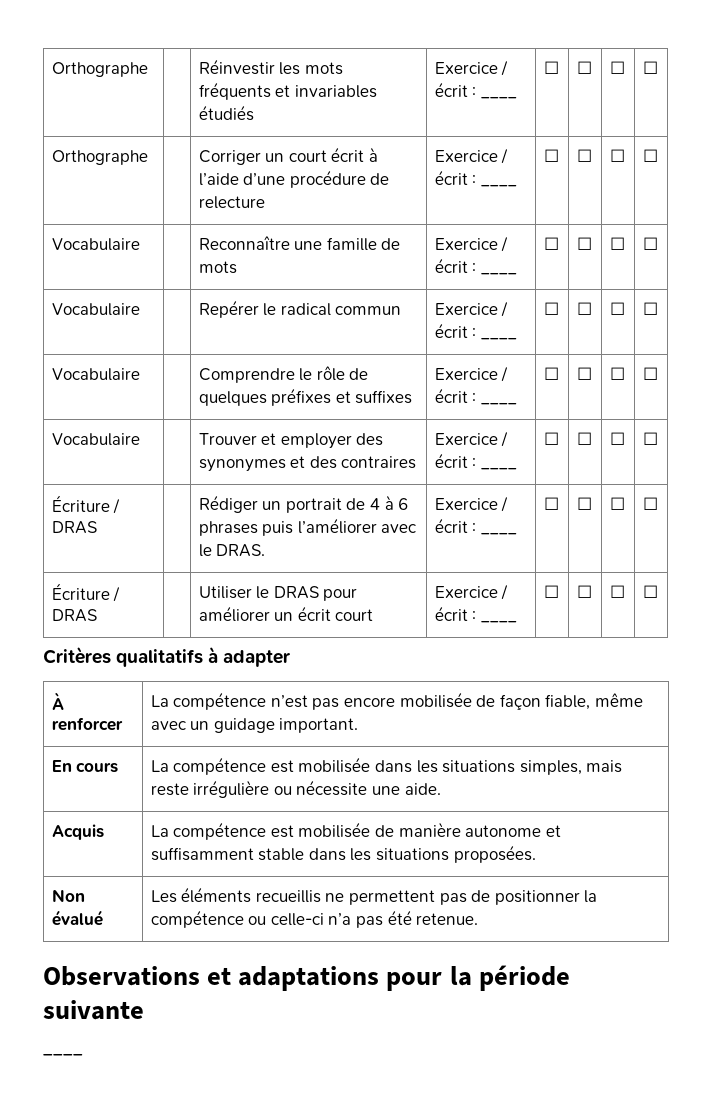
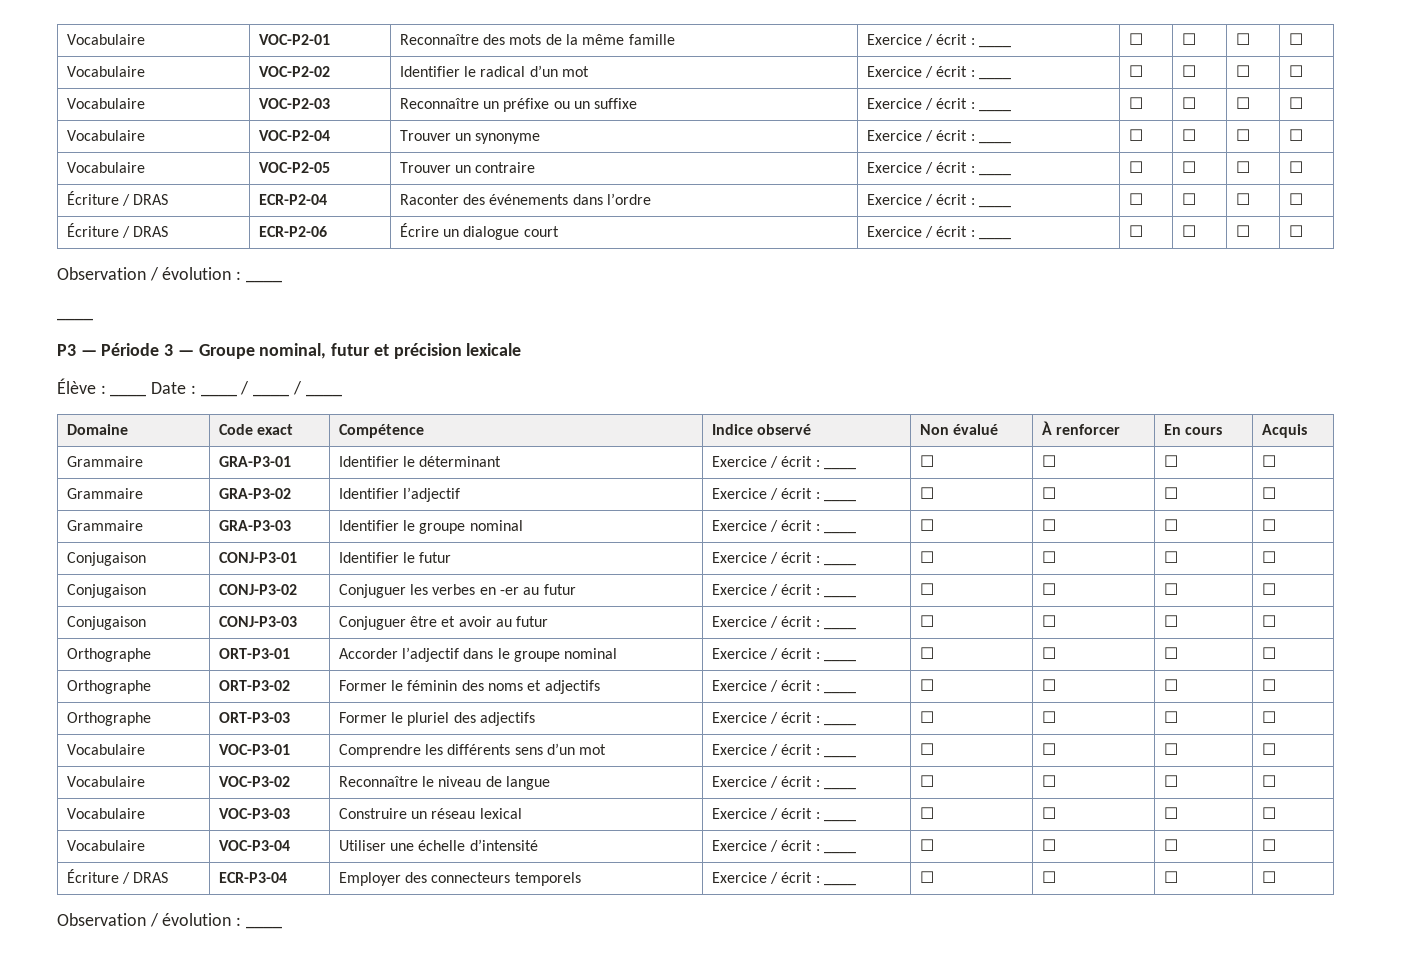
[51,62,148,77] [198,59,343,75] [198,82,377,100] [198,105,254,121] [434,60,509,76] [434,82,477,97] [480,97,517,99] [543,61,559,74] [576,61,592,74] [609,61,625,74] [642,61,658,74] [51,150,148,165] [198,147,378,165] [198,170,390,188] [198,196,265,209] Orthographe | | Réinvestir les mots fréquents et invariables étudiés | Exercice / écrit : ____ | ☐ | ☐ | ☐ | ☐ // Orthographe | | Corriger un court écrit à l’aide d’une procédure de relecture -> [66,34,145,45] [258,34,330,45] [399,34,675,45] Vocabulaire | VOC-P2-01 | Reconnaître des mots de la même famille
[198,236,401,251] [198,261,237,274] | Reconnaître une famille de mots -> [258,66,330,77] [399,65,590,77] VOC-P2-02 | Identifier le radical d’un mot
[198,300,402,318] | Repérer le radical commun -> [258,98,330,109] [399,98,638,112] VOC-P2-03 | Reconnaître un préfixe ou un suffixe
[198,366,369,383] [198,388,413,406] | Comprendre le rôle de quelques préfixes et suffixes -> [258,130,330,141] [399,130,541,144] VOC-P2-04 | Trouver un synonyme
[198,433,384,449] [198,456,417,472] | Trouver et employer des synonymes et des contraires -> [258,162,330,173] [399,162,536,173] VOC-P2-05 | Trouver un contraire
[198,495,409,513] [198,518,417,536] [198,544,266,557] | Rédiger un portrait de 4 à 6 phrases puis l’améliorer avec le DRAS. -> [258,194,327,205] [399,193,652,205] ECR-P2-04 | Raconter des événements dans l’ordre
[198,586,358,601] [198,606,331,622] | Utiliser le DRAS pour améliorer un écrit -> [258,226,327,237] [399,223,520,240] ECR-P2-06 | Écrire un dialogue
[43,646,291,667] [51,692,64,710] [51,717,123,731] [150,692,643,710] [150,718,359,733] [51,760,119,773] [150,757,623,775] [150,780,441,798] [51,824,104,840] [150,822,561,840] [150,845,536,863] [51,889,85,902] [51,910,103,926] [150,887,598,905] [150,910,479,928] [43,965,570,991] [43,1000,144,1020] Critères qualitatifs à adapter // À renforcer | La compétence n’est pas encore mobilisée de façon fiable, même avec un guidage important. // En cours | La compétence est mobilisée dans les situations simples, mais reste irrégulière ou nécessite une aide. // Acquis | La compétence est mobilisée de manière autonome et suffisamment stable dans les situations proposées. // Non évalué | Les éléments recueillis ne permettent pas de positionner la compétence ou celle-ci n’a pas été retenue. // Observations et adaptations pour la période suivante // -> [57,267,242,281] [245,280,282,283] [57,318,93,321] [57,343,522,359] [57,378,106,394] [110,394,147,397] [151,382,196,394] [200,381,342,397] [66,424,128,435] [218,424,294,435] [338,424,424,438] [711,424,812,435] [919,424,999,435] [1041,421,1121,435] [1163,424,1223,435] [1261,424,1307,438] [66,456,143,467] [218,456,291,467] [338,456,502,467] [711,456,820,468] [824,467,857,470] [919,455,934,467] [1041,455,1056,467] [1163,455,1178,467] [1261,455,1276,467] [66,488,143,499] [218,488,291,499] [338,487,461,502] [711,488,820,500] [824,499,857,502] [919,487,934,499] [1041,487,1056,499] [1163,487,1178,499] [1261,487,1276,499] [66,520,143,531] [218,520,291,531] [338,520,523,534] [711,520,820,532] [824,531,857,534] [919,519,934,531] [1041,519,1056,531] [1163,519,1178,531] [1261,519,1276,531] [66,552,146,566] [218,552,297,563] [338,552,452,563] [711,552,820,564] [824,563,857,566] [919,551,934,563] [1041,551,1056,563] [1163,551,1178,563] [1261,551,1276,563] [66,584,146,598] [218,584,297,595] [338,584,576,598] [711,584,820,596] [824,595,857,598] [919,583,934,595] [1041,583,1056,595] [1163,583,1178,595] [1261,583,1276,595] [66,616,146,630] [218,616,297,627] [338,616,549,630] [711,616,820,628] [824,627,857,630] [919,615,934,627] [1041,615,1056,627] [1163,615,1178,627] [1261,615,1276,627] [66,648,151,662] [218,648,290,659] [338,647,618,662] [711,648,820,660] [824,659,857,662] [919,647,934,659] [1041,647,1056,659] [1163,647,1178,659] [1261,647,1276,659] [66,680,151,694] [218,680,290,691] [338,680,600,694] [711,680,820,692] [824,691,857,694] [919,679,934,691] [1041,679,1056,691] [1163,679,1178,691] [1261,679,1276,691] [66,712,151,726] [218,712,290,723] [338,712,536,726] [711,712,820,724] [824,723,857,726] [919,711,934,723] [1041,711,1056,723] [1163,711,1178,723] [1261,711,1276,723] [66,744,145,755] [218,744,290,755] [338,743,607,758] [711,744,820,756] [824,755,857,758] [919,743,934,755] [1041,743,1056,755] [1163,743,1178,755] [1261,743,1276,755] [66,776,145,787] [218,776,290,787] [338,776,551,790] [711,776,820,788] [824,787,857,790] [919,775,934,787] [1041,775,1056,787] [1163,775,1178,787] [1261,775,1276,787] [66,808,145,819] [218,808,290,819] [338,808,522,819] [711,808,820,820] [824,819,857,822] [919,807,934,819] [1041,807,1056,819] [1163,807,1178,819] [1261,807,1276,819] [66,840,145,851] [218,840,290,851] [338,839,538,851] [711,840,820,852] [824,851,857,854] [919,839,934,851] [1041,839,1056,851] [1163,839,1178,851] [1261,839,1276,851] [66,869,169,884] [218,872,287,883] [338,872,581,886] [711,872,820,884] [824,883,857,886] [919,871,934,883] [1041,871,1056,883] [1163,871,1178,883] [1261,871,1276,883] [57,913,242,927] Observation / évolution : ____ // ____ // P3 — Période 3 — Groupe nominal, futur et précision lexicale // Élève : ____ Date : ____ / ____ / ____ // Domaine | Code exact | Compétence | Indice observé | Non évalué | À renforcer | En cours | Acquis // Grammaire | GRA-P3-01 | Identifier le déterminant | Exercice / écrit : ____ | ☐ | ☐ | ☐ | ☐ // Grammaire | GRA-P3-02 | Identifier l’adjectif | Exercice / écrit : ____ | ☐ | ☐ | ☐ | ☐ // Grammaire | GRA-P3-03 | Identifier le groupe nominal | Exercice / écrit : ____ | ☐ | ☐ | ☐ | ☐ // Conjugaison | CONJ-P3-01 | Identifier le futur | Exercice / écrit : ____ | ☐ | ☐ | ☐ | ☐ // Conjugaison | CONJ-P3-02 | Conjuguer les verbes en -er au futur | Exercice / écrit : ____ | ☐ | ☐ | ☐ | ☐ // Conjugaison | CONJ-P3-03 | Conjuguer être et avoir au futur | Exercice / écrit : ____ | ☐ | ☐ | ☐ | ☐ // Orthographe | ORT-P3-01 | Accorder l’adjectif dans le groupe nominal | Exercice / écrit : ____ | ☐ | ☐ | ☐ | ☐ // Orthographe | ORT-P3-02 | Former le féminin des noms et adjectifs | Exercice / écrit : ____ | ☐ | ☐ | ☐ | ☐ // Orthographe | ORT-P3-03 | Former le pluriel des adjectifs | Exercice / écrit : ____ | ☐ | ☐ | ☐ | ☐ // Vocabulaire | VOC-P3-01 | Comprendre les différents sens d’un mot | Exercice / écrit : ____ | ☐ | ☐ | ☐ | ☐ // Vocabulaire | VOC-P3-02 | Reconnaître le niveau de langue | Exercice / écrit : ____ | ☐ | ☐ | ☐ | ☐ // Vocabulaire | VOC-P3-03 | Construire un réseau lexical | Exercice / écrit : ____ | ☐ | ☐ | ☐ | ☐ // Vocabulaire | VOC-P3-04 | Utiliser une échelle d’intensité | Exercice / écrit : ____ | ☐ | ☐ | ☐ | ☐ // Écriture / DRAS | ECR-P3-04 | Employer des connecteurs temporels | Exercice / écrit : ____ | ☐ | ☐ | ☐ | ☐ // Observation / évolution :

